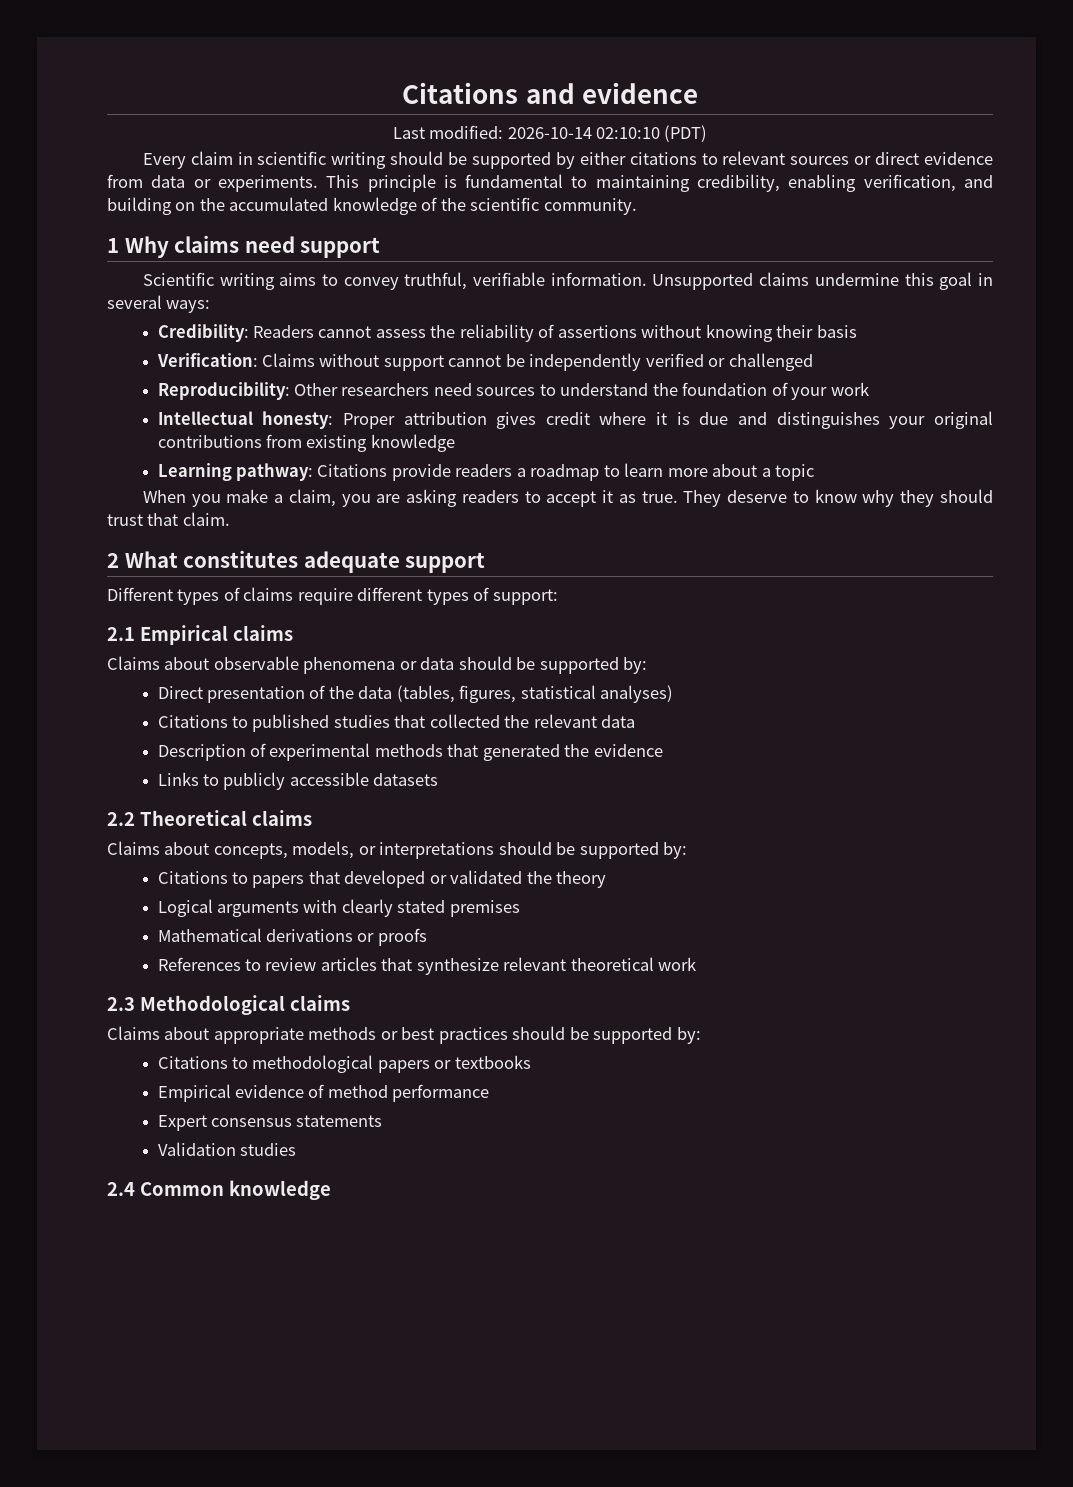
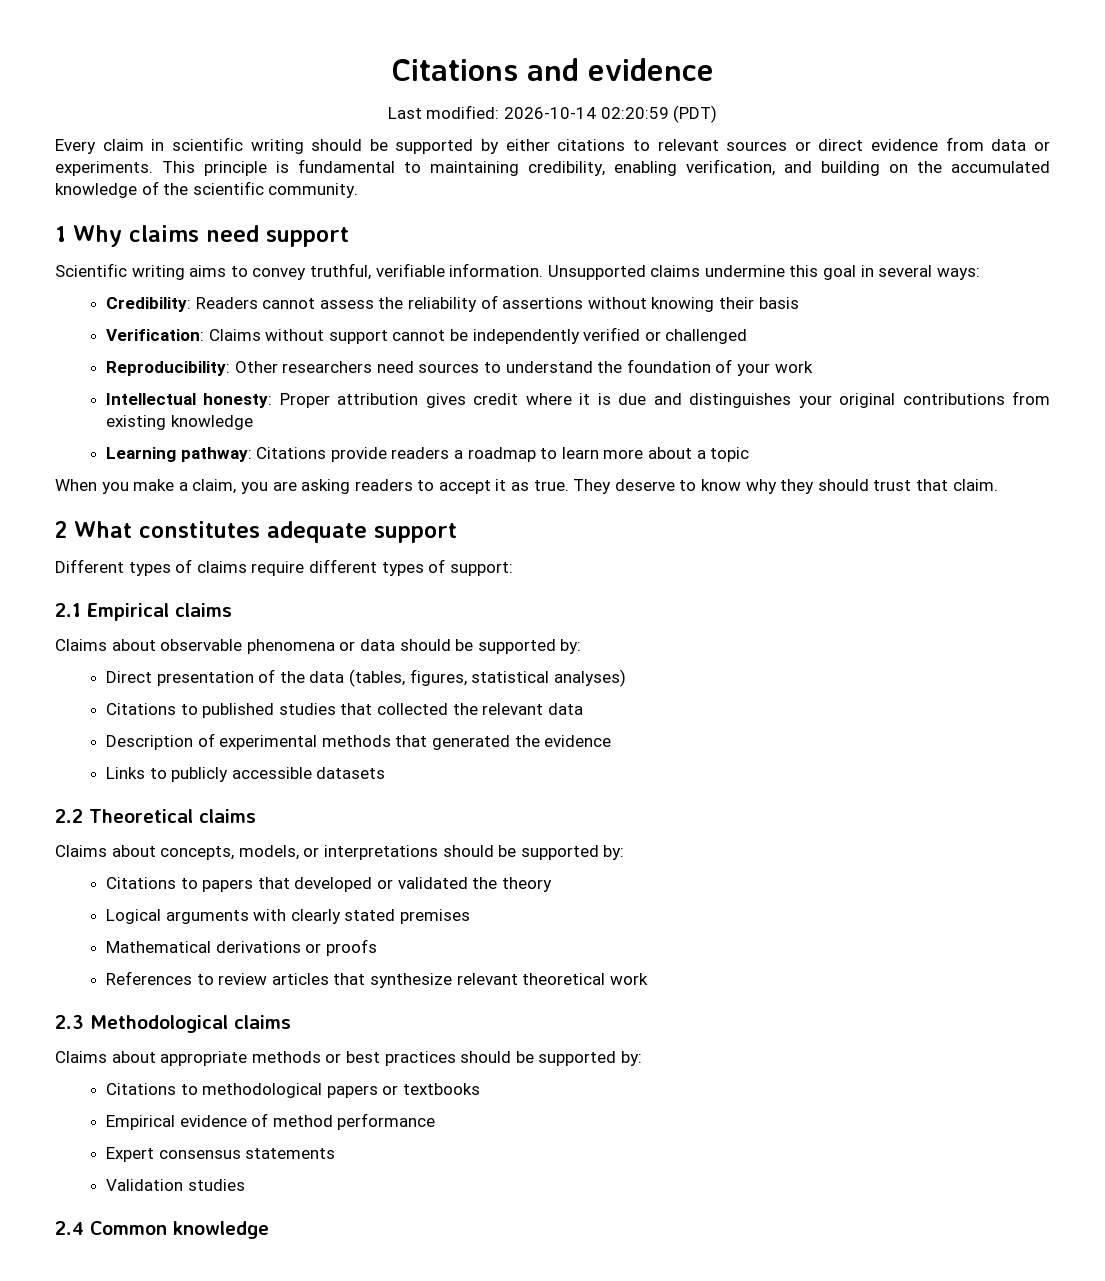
[595,127,660,139] 02:10:10 -> [600,107,669,119] 02:20:59

